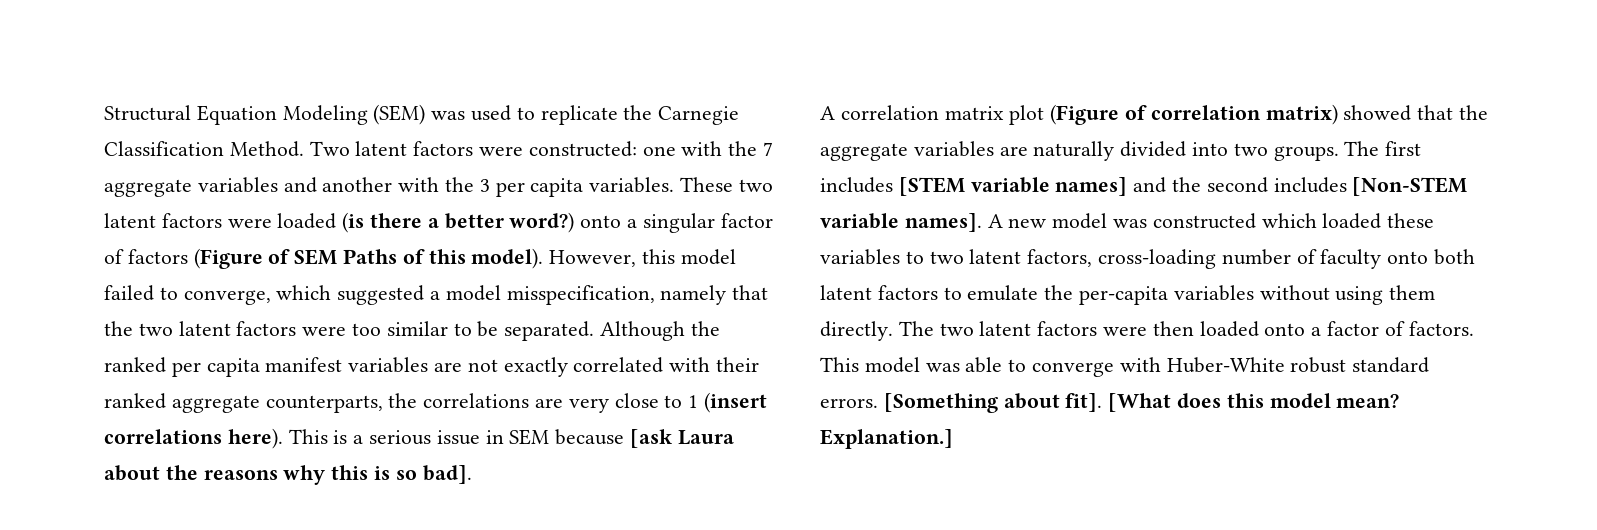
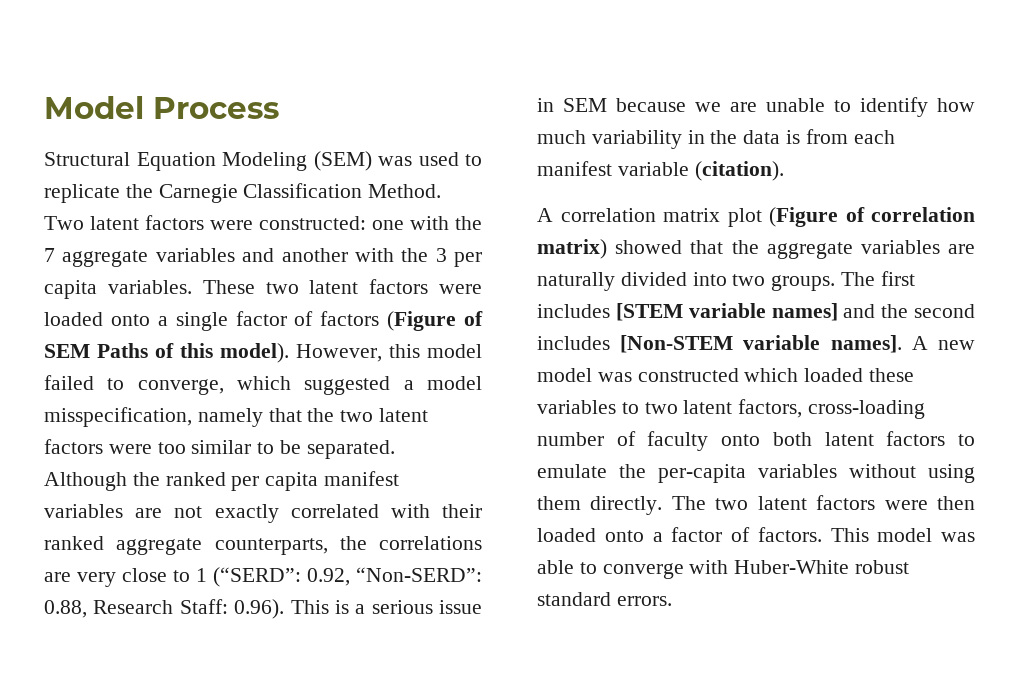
(104, 113) none -> [44,96,279,119] Model Process //
[342,212,715,233] (is there a better word?) onto a singular -> [110,312,228,331] onto a single
[704,392,768,413] [104,428,283,449] (insert correlations here). -> [213,567,482,587] [44,599,285,619] (“SERD”: 0.92, “Non-SERD”: 0.88, Research Staff: 0.96).
[630,429,734,448] [104,465,472,485] [ask Laura about the reasons why this is so bad]. -> [695,97,975,117] [537,129,895,149] [537,161,784,181] we are unable to identify how much variability in the data is from each manifest variable (citation).
[883,393,1400,413] [820,429,953,449] [Something about fit]. [What does this model mean? Explanation.] -> (672, 601) none

